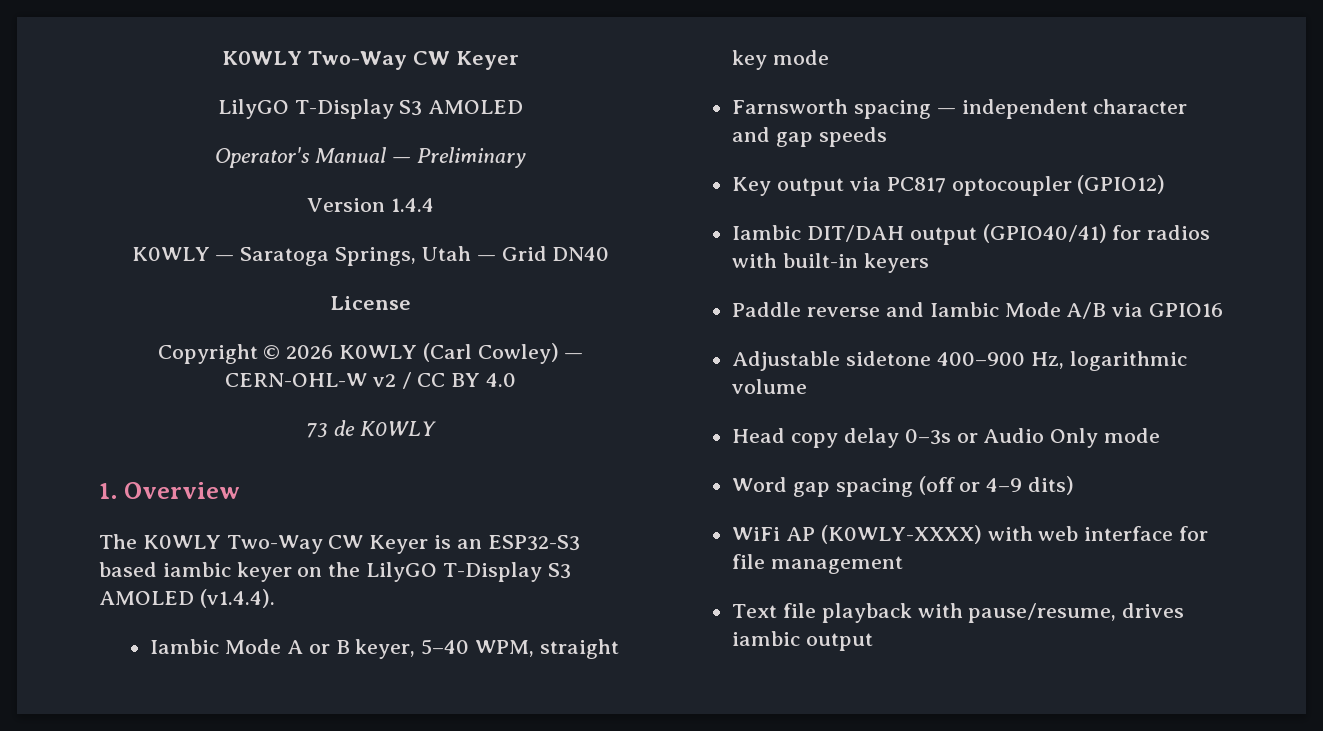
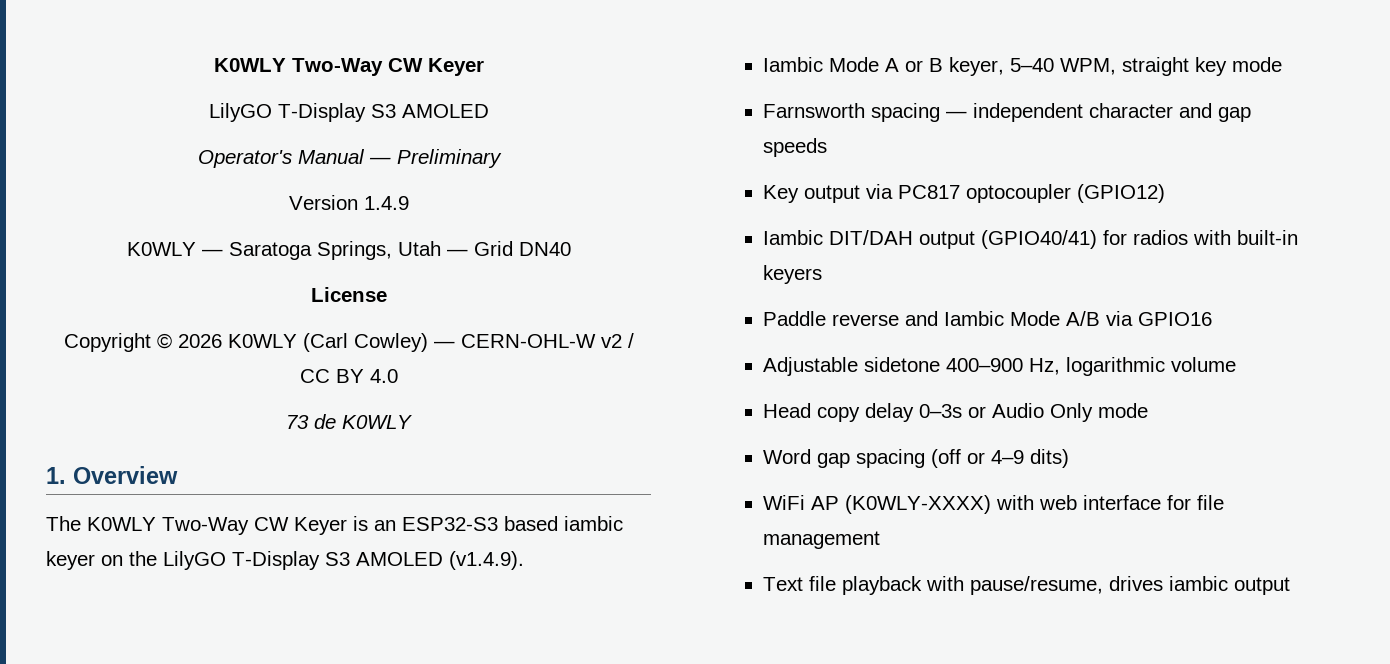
[390,198,434,212] 1.4.4 -> [363,196,409,210] 1.4.9
[199,589,275,608] (v1.4.4). -> [449,551,524,570] (v1.4.9).

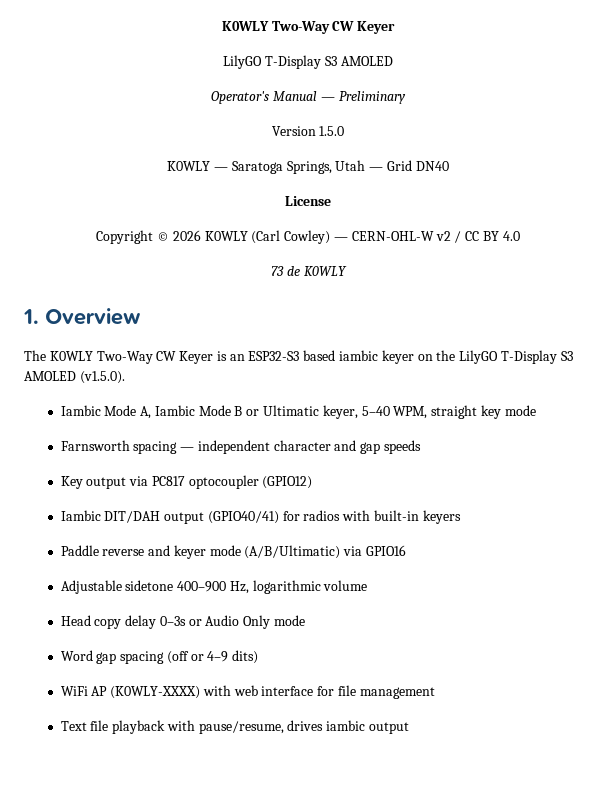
[363,196,409,210] 1.4.9 -> [319,126,345,136] 1.5.0
[449,551,524,570] [762,57,943,72] (v1.4.9). // Iambic Mode A or B -> [79,371,125,384] [60,405,319,419] (v1.5.0). // Iambic Mode A, Iambic Mode B or Ultimatic
[943,311,1100,326] Iambic Mode A/B -> [173,545,341,559] keyer mode (A/B/Ultimatic)

